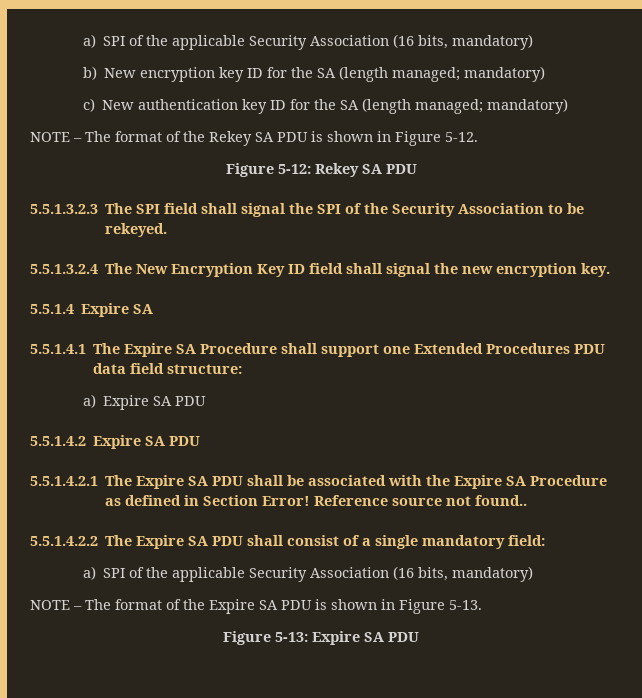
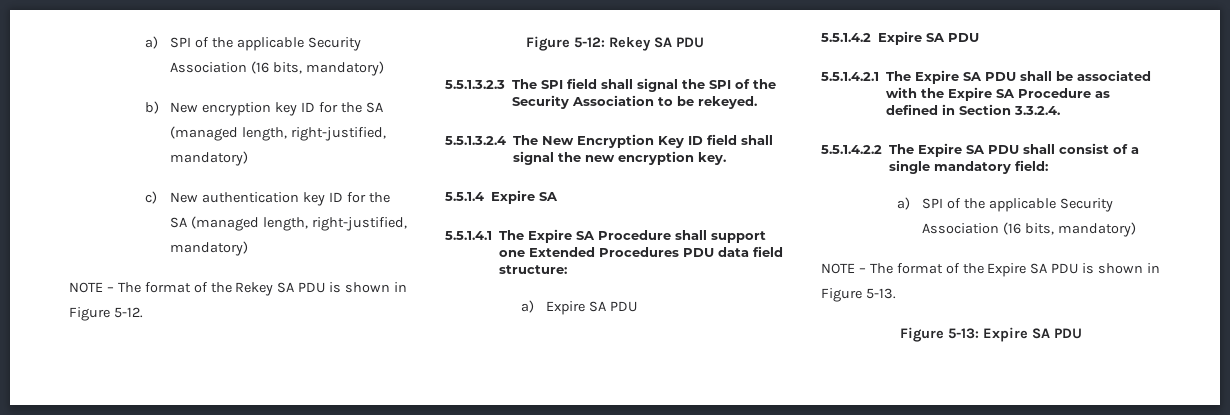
[338,66,460,82] (length managed; -> [170,126,386,141] (managed length, right-justified,
[361,98,483,114] (length managed; -> [190,216,407,231] (managed length, right-justified,
[262,495,528,506] Error! Reference source not found.. -> [1014,106,1061,115] 3.3.2.4.

